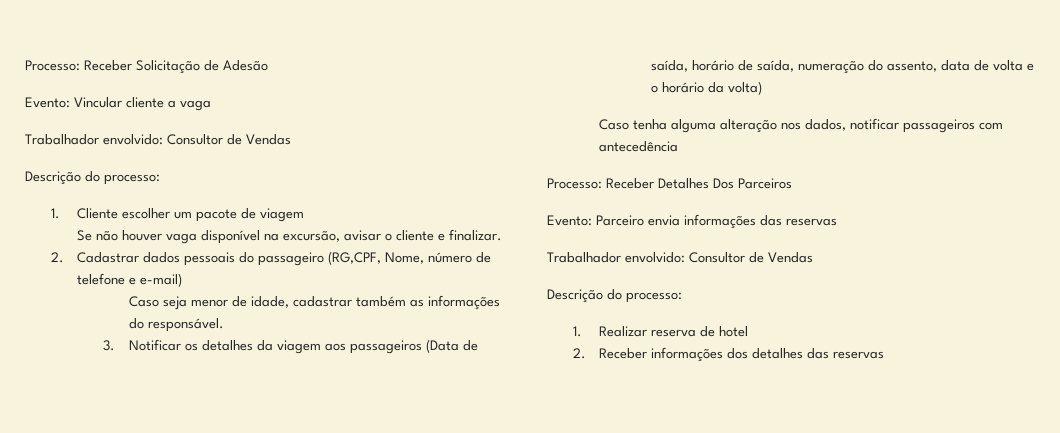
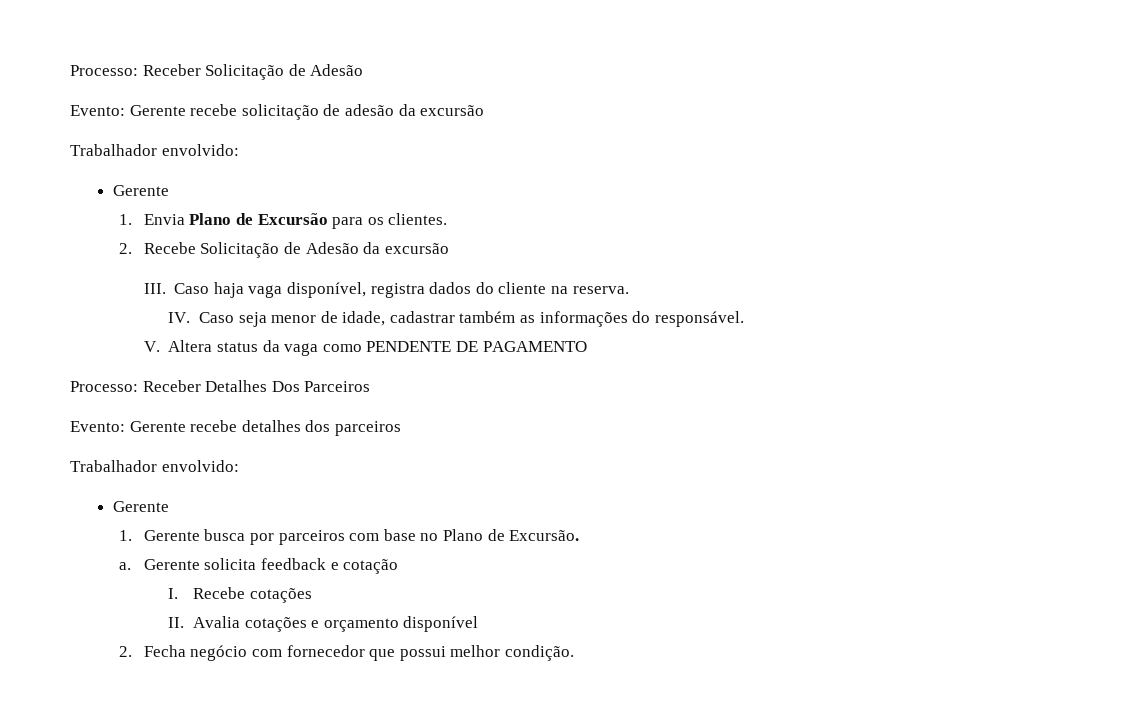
[74,97,211,111] [25,134,291,145] [25,171,160,185] [51,208,305,222] [77,229,503,244] [51,251,492,266] [77,273,183,287] Vincular cliente a vaga // Trabalhador envolvido: Consultor de Vendas // Descrição do processo: // 1. Cliente escolher um pacote de viagem // Se não houver vaga disponível na excursão, avisar o cliente e finalizar. // 2. Cadastrar dados pessoais do passageiro (RG,CPF, Nome, número de telefone e e-mail) // -> [129,104,485,120] [70,144,239,156] [113,185,170,196] [119,213,448,229] [119,242,449,258] [143,282,629,298] [168,312,191,323] Gerente recebe solicitação de adesão da excursão // Trabalhador envolvido: // Gerente // 1. Envia Plano de Excursão para os clientes. // 2. Recebe Solicitação de Adesão da excursão // III. Caso haja vaga disponível, registra dados do cliente na reserva. // IV.
[103,339,479,354] [651,60,1035,74] [651,81,763,95] [599,118,1004,133] [599,141,679,152] 3. Notificar os detalhes da viagem aos passageiros (Data de saída, horário de saída, numeração do assento, data de volta e o horário da volta) // Caso tenha alguma alteração nos dados, notificar passageiros com antecedência -> [143,340,587,356] V. Altera status da vaga como PENDENTE DE PAGAMENTO
[596,214,837,229] [547,252,813,263] [547,289,682,303] [573,326,749,337] [573,347,885,362] Parceiro envia informações das reservas // Trabalhador envolvido: Consultor de Vendas // Descrição do processo: // 1. Realizar reserva de hotel // 2. Receber informações dos detalhes das reservas -> [129,420,401,436] [70,460,239,472] [113,501,170,512] [119,529,580,545] [119,558,399,574] [168,587,312,603] [168,616,479,632] [119,645,574,661] Gerente recebe detalhes dos parceiros // Trabalhador envolvido: // Gerente // 1. Gerente busca por parceiros com base no Plano de Excursão. // a. Gerente solicita feedback e cotação // I. Recebe cotações // II. Avalia cotações e orçamento disponível // 2. Fecha negócio com fornecedor que possui melhor condição.

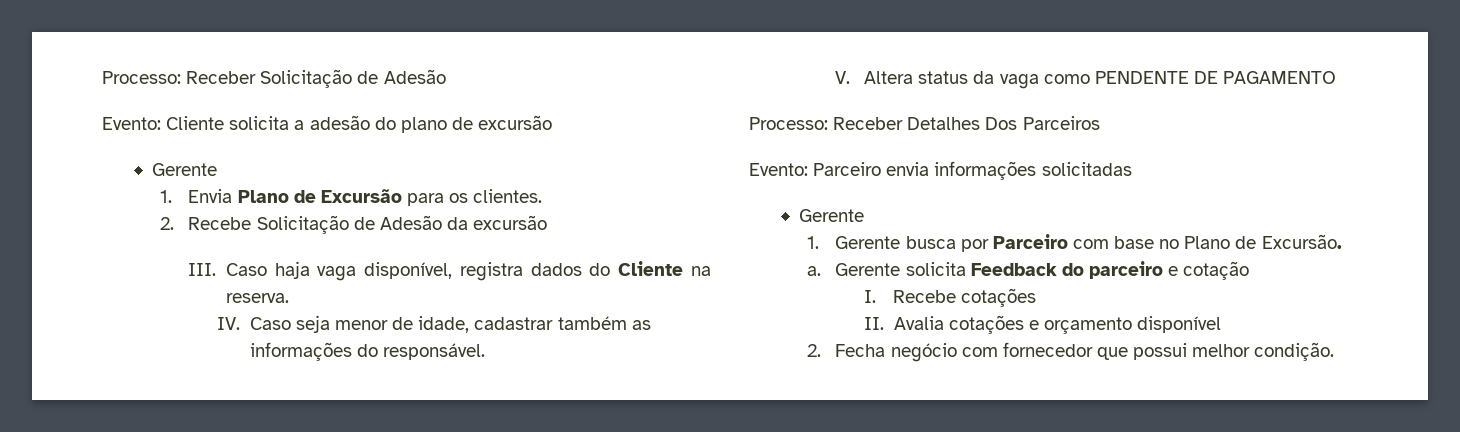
[129,104,485,120] [70,144,239,156] Gerente recebe solicitação de adesão da excursão // Trabalhador envolvido: -> [166,115,553,133] Cliente solicita a adesão do plano de excursão
[498,282,547,294] cliente -> [618,261,684,276] Cliente
[129,420,401,436] [70,460,239,472] Gerente recebe detalhes dos parceiros // Trabalhador envolvido: -> [813,161,1132,180] Parceiro envia informações solicitadas
[278,530,345,545] parceiros -> [992,234,1068,249] Parceiro
[260,558,326,570] feedback -> [970,261,1163,279] Feedback do parceiro

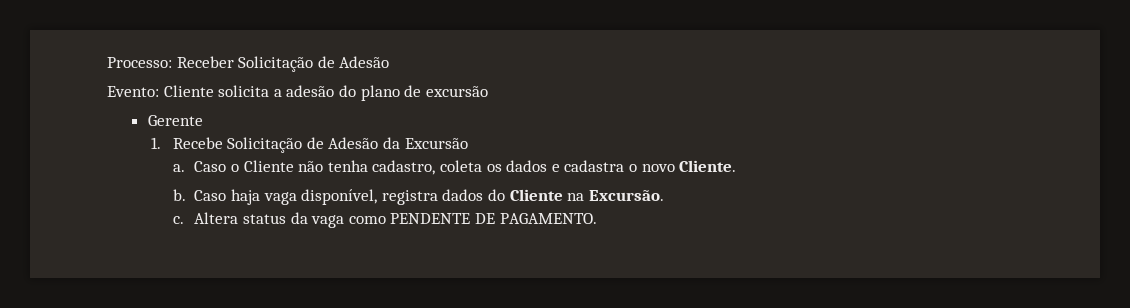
[188,189,543,206] [159,217,174,230] Envia Plano de Excursão para os clientes. // 2. -> (161, 143) none
[473,215,548,230] [188,263,217,276] excursão // III. -> [404,138,468,149] [172,160,737,175] [172,189,186,201] Excursão // a. Caso o Cliente não tenha cadastro, coleta os dados e cadastra o novo Cliente. // b.
[225,293,289,303] [217,315,651,333] [249,342,485,361] [835,71,851,84] reserva. // IV. Caso seja menor de idade, cadastrar também as informações do responsável. // V. -> [588,190,664,201] [172,216,184,224] Excursão. // c.
[1223,71,1337,84] [749,116,1100,130] [749,161,1132,180] [798,209,864,222] [806,234,1342,252] [806,261,1250,280] [864,288,1037,307] [864,315,1222,334] [806,342,1335,362] PAGAMENTO // Processo: Receber Detalhes Dos Parceiros // Evento: Parceiro envia informações solicitadas // Gerente // 1. Gerente busca por Parceiro com base no Plano de Excursão. // a. Gerente solicita Feedback do parceiro e cotação // I. Recebe cotações // II. Avalia cotações e orçamento disponível // 2. Fecha negócio com fornecedor que possui melhor condição. -> [499,213,597,224] PAGAMENTO.

